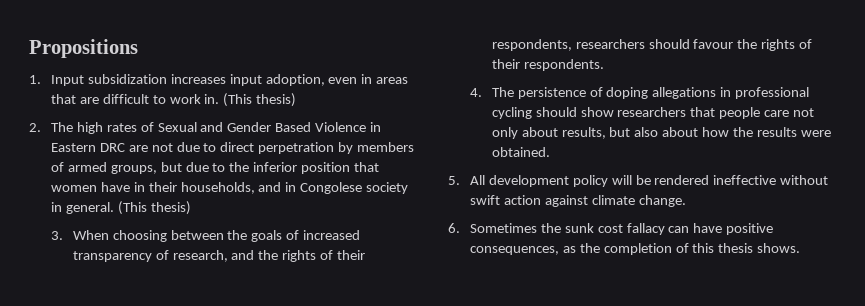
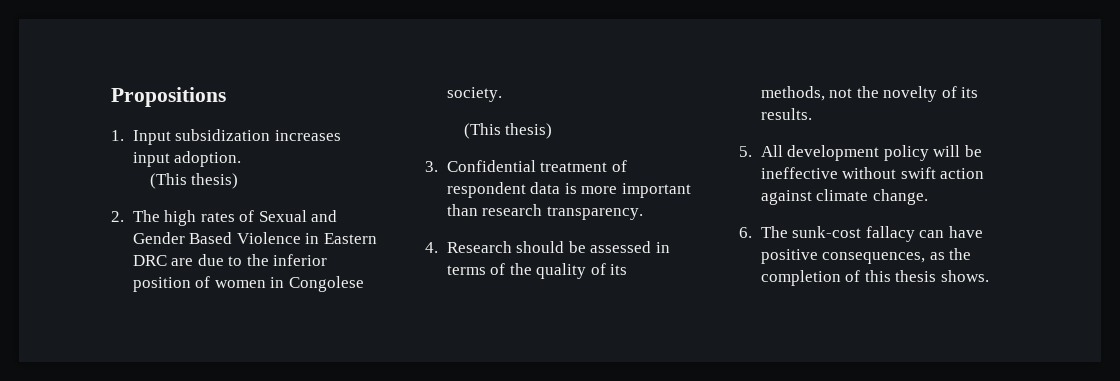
[265,74,409,86] [50,94,220,104] adoption, even in areas that are difficult to work in. -> [174,151,242,167] adoption. //
[151,142,415,154] [50,162,182,174] not due to direct perpetration by members of armed groups, but -> (194, 262) none
[354,162,380,172] [50,182,409,194] [50,201,191,215] [50,230,361,242] [72,250,366,262] [491,39,813,51] [491,59,604,71] [469,87,810,99] [491,107,815,119] [491,127,831,139] [491,147,550,157] that women have in their households, and in Congolese society in general. (This thesis) // 3. When choosing between the goals of increased transparency of research, and the rights of their respondents, researchers should favour the rights of their respondents. // 4. The persistence of doping allegations in professional cycling should show researchers that people care not only about results, but also about how the results were obtained. -> [195,276,364,292] [446,87,502,102] [463,123,553,139] [425,160,627,172] [446,182,691,198] [446,204,643,220] [425,241,670,253] [446,263,628,279] [760,86,979,102] [760,108,812,120] of women in Congolese society. // (This thesis) // 3. Confidential treatment of respondent data is more important than research transparency. // 4. Research should be assessed in terms of the quality of its methods, not the novelty of its results.
[654,175,710,185] rendered -> (982, 151) none
[469,223,623,233] Sometimes the sunk cost -> [760,226,862,238] The sunk-cost

